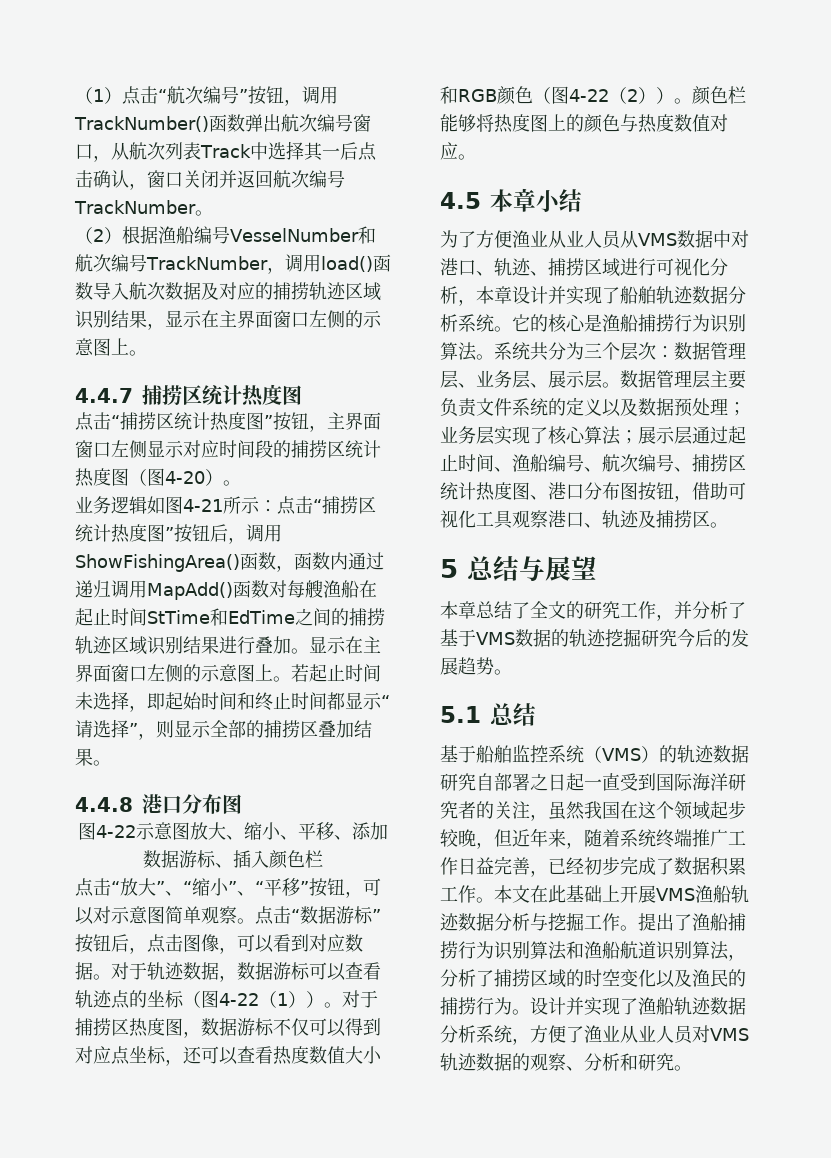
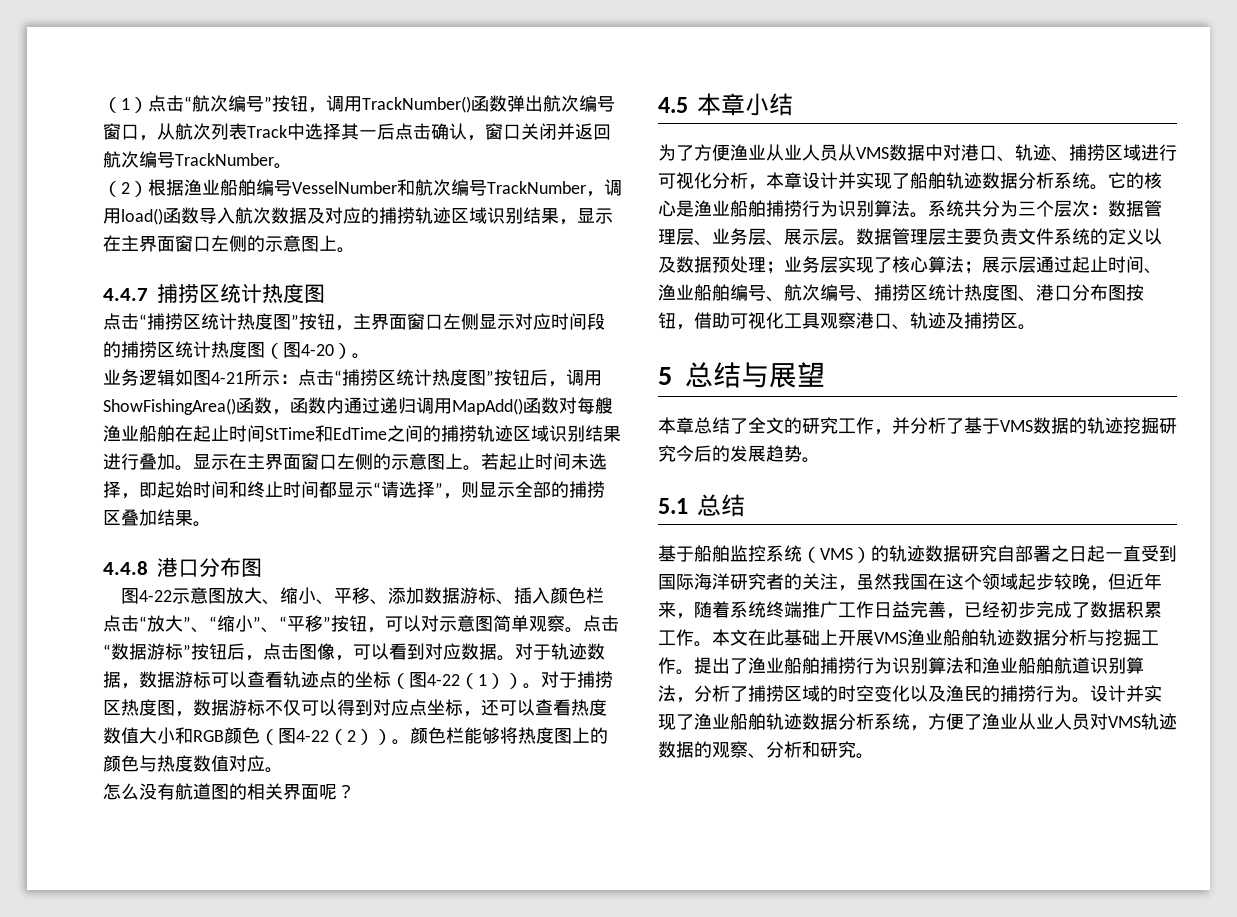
[176,226,194,244] 船 -> [202,179,256,196] 业船舶
[341,580,359,598] 船 -> [121,425,175,442] 业船舶
(476, 157) none -> [103,783,355,800] // 怎么没有航道图的相关界面呢？
[620,314,638,332] 船 -> [712,200,766,217] 业船舶
[530,454,548,472] 船 -> [676,284,730,301] 业船舶
[713,885,731,903] 船 -> [925,629,979,646] 业船舶
[710,913,728,931] 船 -> [766,657,820,674] 业船舶
[602,941,620,959] 船 -> [1000,657,1054,674] 业船舶
[656,997,674,1015] 船 -> [712,713,766,730] 业船舶

